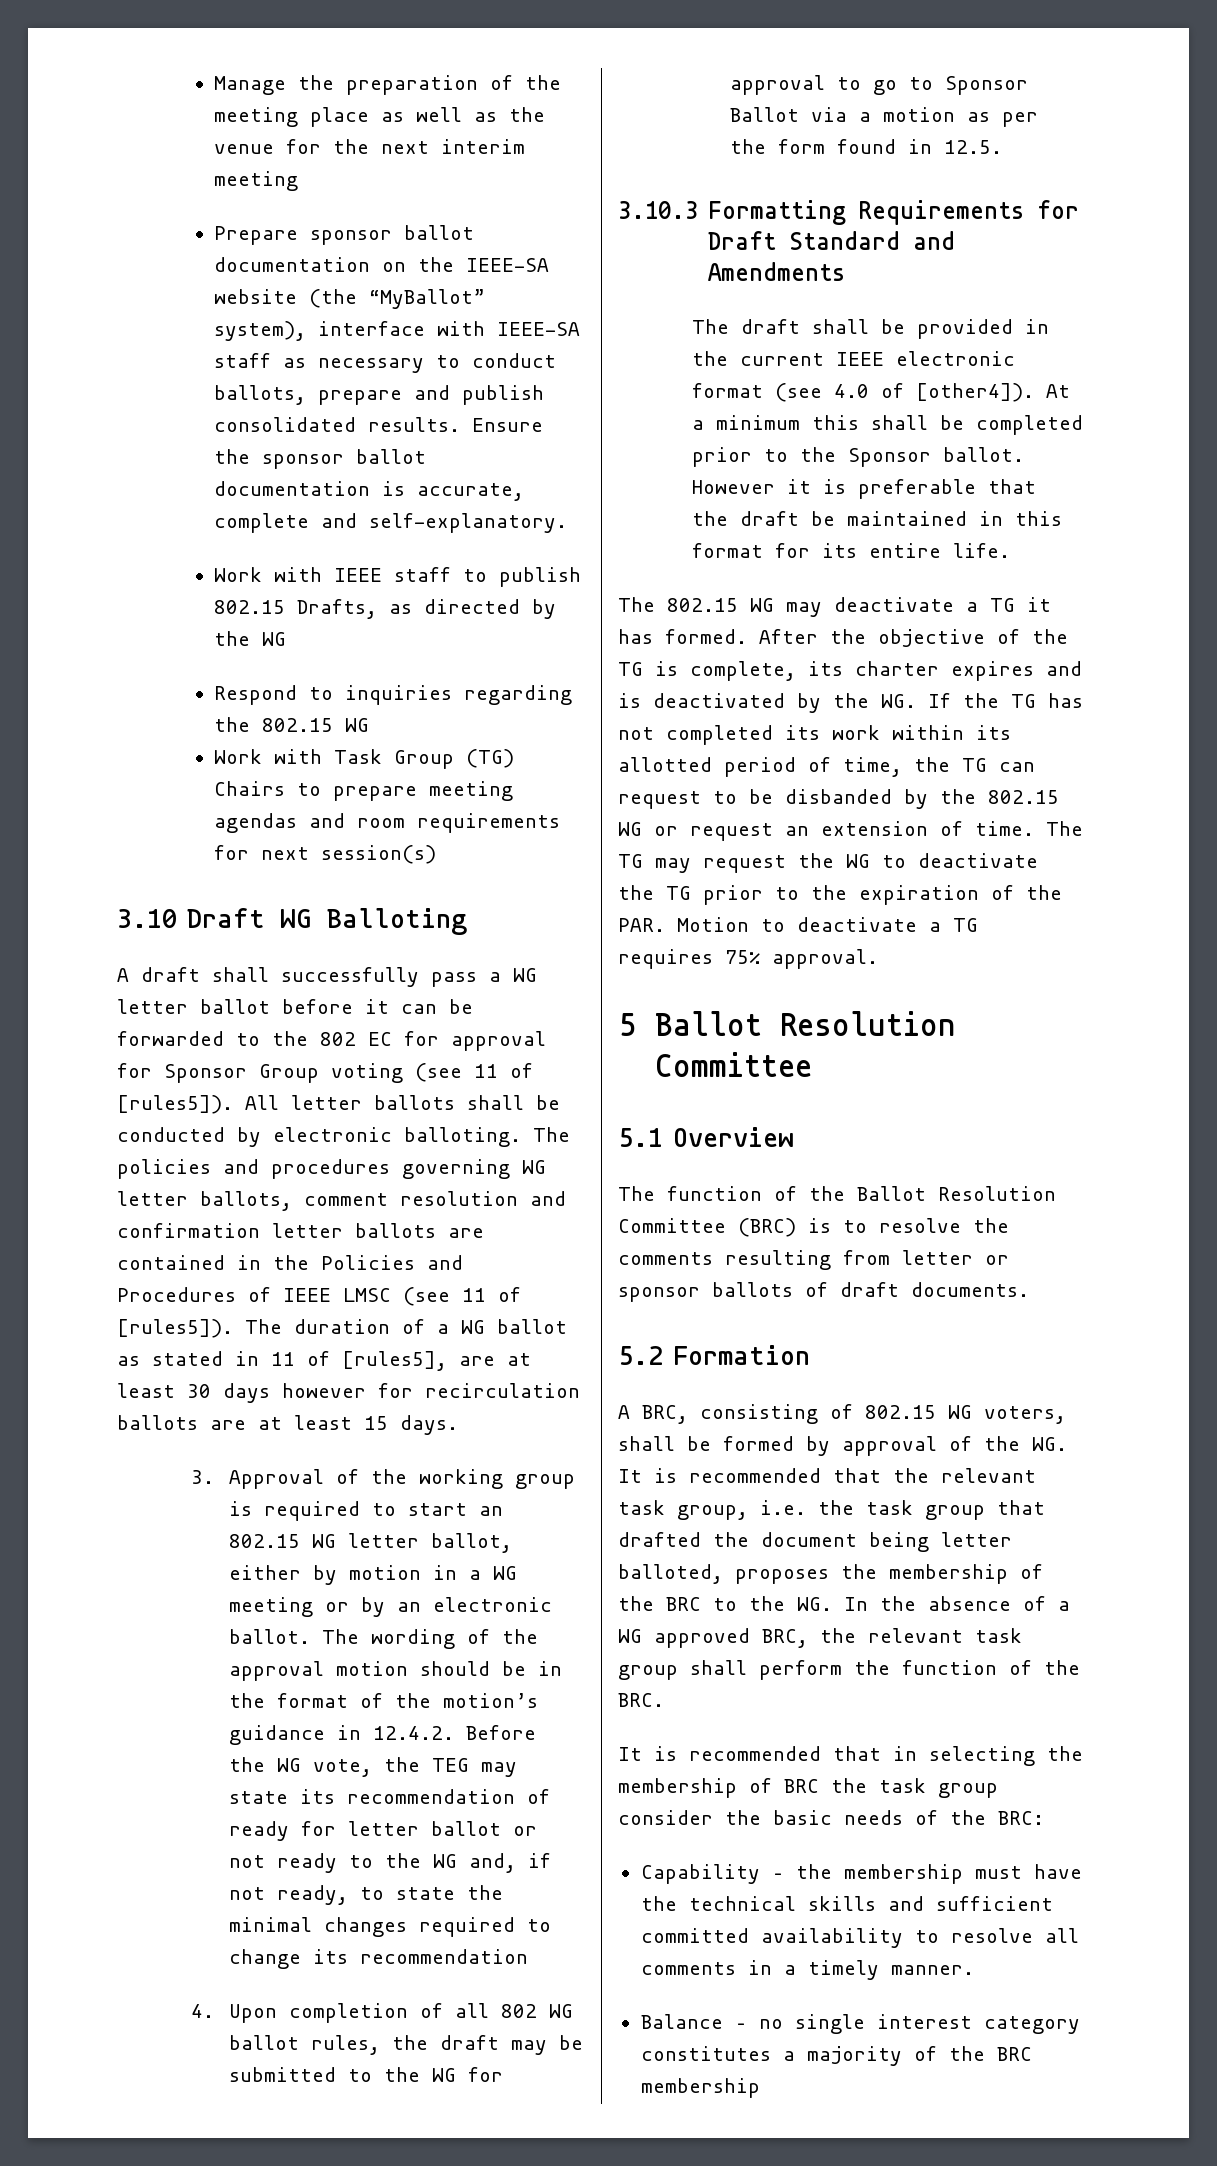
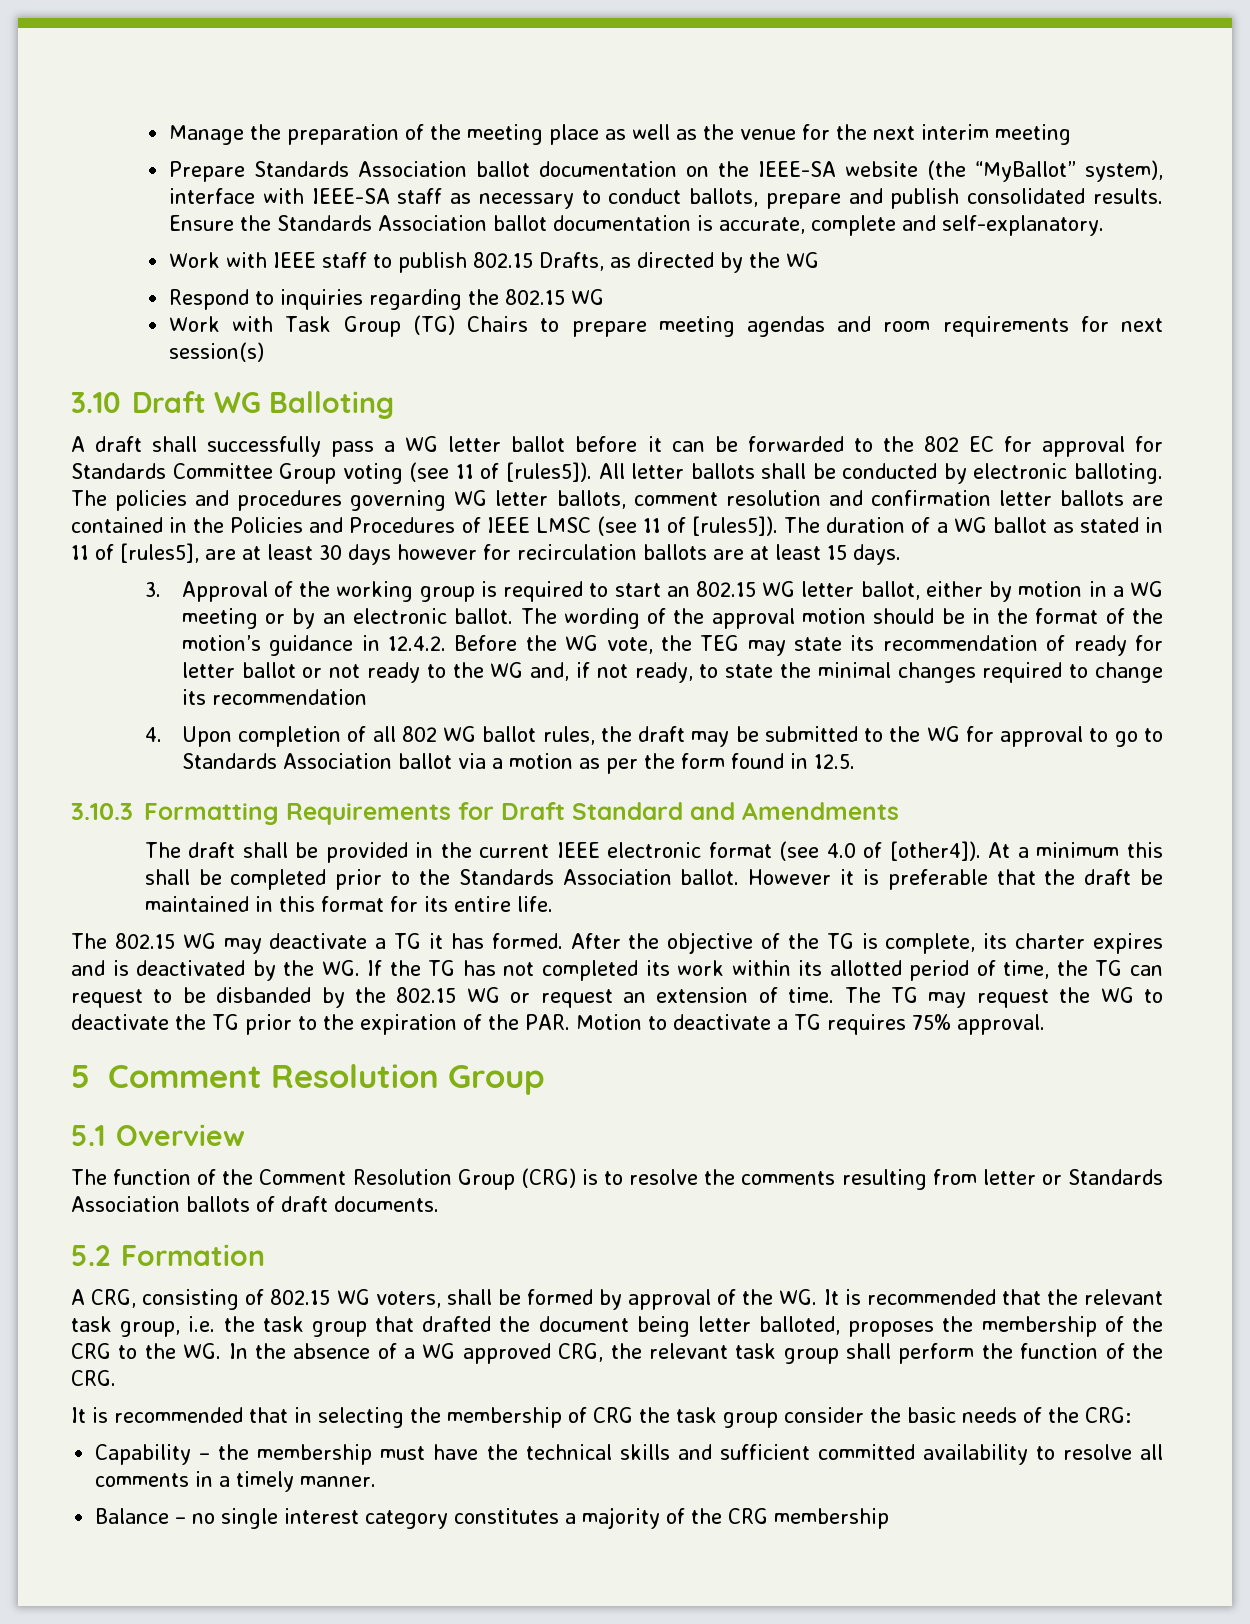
[309,230,392,245] sponsor -> [254,161,468,177] Standards Association
[261,454,344,469] sponsor -> [277,215,488,231] Standards Association
[164,1064,247,1083] Sponsor -> [71,463,273,479] Standards Committee
[944,76,1028,95] [729,107,799,122] Sponsor Ballot -> [181,753,452,769] Standards Association ballot
[848,448,932,467] Sponsor -> [458,869,672,885] Standards Association
[655,1011,957,1036] [655,1052,813,1077] Ballot Resolution Committee -> [107,1064,545,1095] Comment Resolution Group
[857,1186,1056,1201] [618,1218,796,1237] Ballot Resolution Committee (BRC) -> [259,1168,576,1190] Comment Resolution Group (CRG)
[618,1287,700,1302] sponsor -> [1068,1169,1163,1185] [71,1196,180,1212] Standards Association
[642,1405,688,1424] BRC, -> [91,1289,137,1308] CRG,
[666,1597,701,1611] BRC -> [71,1343,111,1359] CRG
[762,1629,808,1648] BRC, -> [558,1343,604,1362] CRG,
[618,1693,664,1707] BRC. -> [71,1370,116,1386] CRG.
[784,1779,819,1793] BRC -> [593,1407,633,1423] CRG
[998,1811,1044,1825] BRC: -> [1085,1407,1131,1423] CRG:
[996,2047,1032,2061] BRC -> [728,1508,769,1524] CRG

